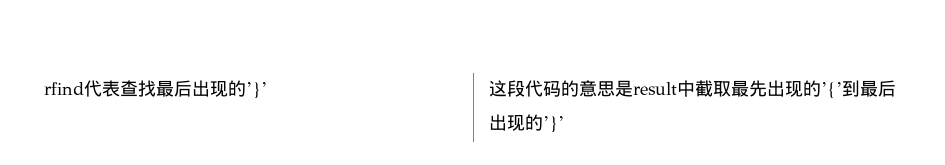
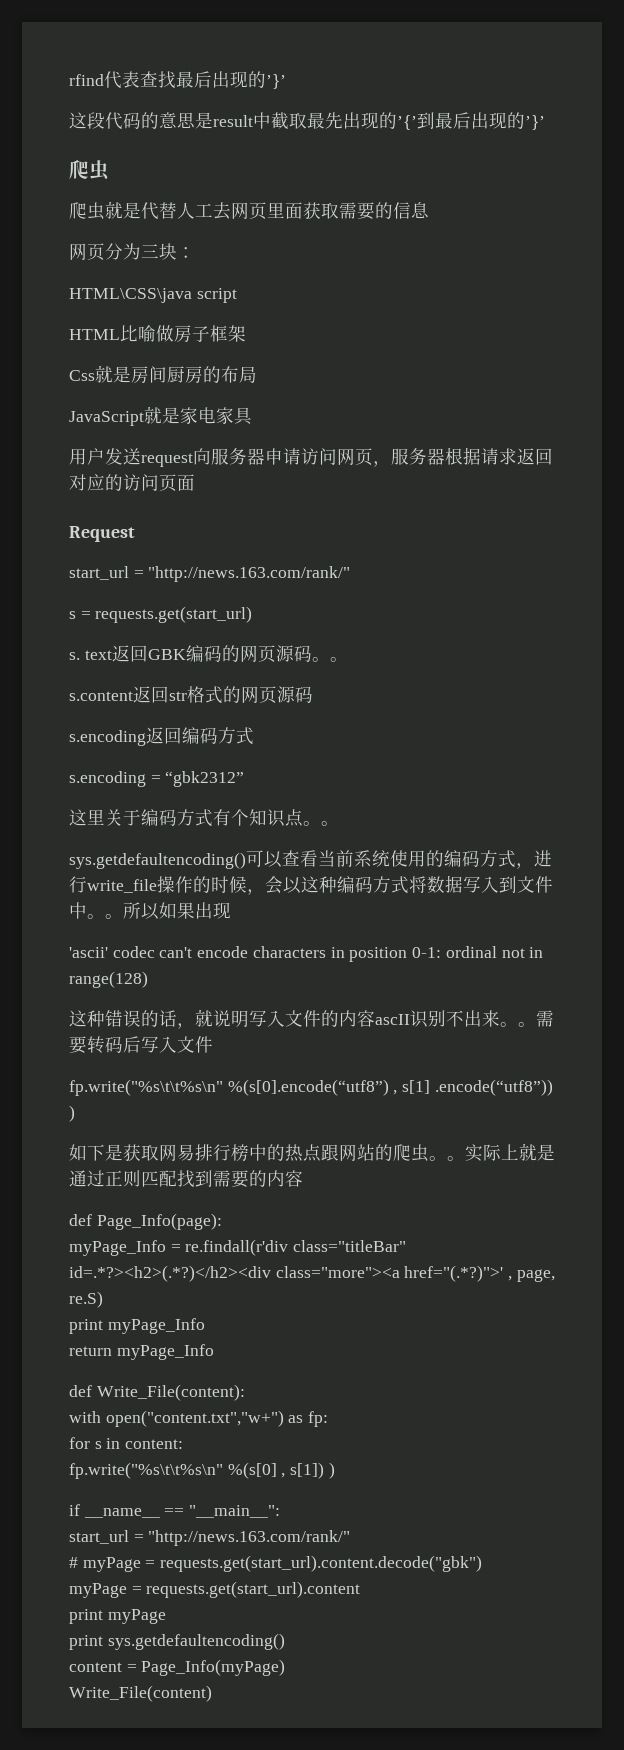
(564, 124) none -> [69,160,110,181] [69,201,429,220] [69,243,195,261] [69,288,237,303] [69,325,246,343] [69,365,257,384] [69,406,253,426] [69,447,553,467] [69,474,195,492] [69,526,135,542] [69,566,351,582] [69,606,253,623] [69,645,348,663] [69,686,313,704] [69,727,254,746] [69,771,245,787] [69,809,339,827] [69,850,552,869] [69,875,553,895] [69,902,231,920] [69,946,544,962] [69,971,148,988] [69,1009,554,1029] [69,1036,213,1054] [69,1079,553,1096] [69,1105,75,1122] [69,1143,555,1162] [69,1170,303,1188] [69,1213,222,1230] [69,1239,407,1256] [69,1265,555,1282] [69,1291,103,1308] [69,1318,205,1334] [69,1344,214,1360] [69,1384,245,1401] [69,1410,329,1427] [69,1437,184,1449] [69,1462,335,1479] [69,1504,281,1518] [69,1530,351,1546] [69,1555,483,1572] [69,1581,361,1598] [69,1609,166,1624] [69,1633,285,1650] [69,1659,286,1676] [69,1685,212,1702] // 爬虫 // 爬虫就是代替人工去网页里面获取需要的信息 // 网页分为三块： // HTML\CSS\java script // HTML比喻做房子框架 // Css就是房间厨房的布局 // JavaScript就是家电家具 // 用户发送request向服务器申请访问网页，服务器根据请求返回对应的访问页面 // Request // start_url = "http://news.163.com/rank/" // s = requests.get(start_url) // s. text返回GBK编码的网页源码。。 // s.content返回str格式的网页源码 // s.encoding返回编码方式 // s.encoding = “gbk2312” // 这里关于编码方式有个知识点。。 // sys.getdefaultencoding()可以查看当前系统使用的编码方式，进行write_file操作的时候，会以这种编码方式将数据写入到文件中。。所以如果出现 // 'ascii' codec can't encode characters in position 0-1: ordinal not in range(128) // 这种错误的话，就说明写入文件的内容ascII识别不出来。。需要转码后写入文件 // fp.write("%s\t\t%s\n" %(s[0].encode(“utf8”) , s[1] .encode(“utf8”)) ) // 如下是获取网易排行榜中的热点跟网站的爬虫。。实际上就是通过正则匹配找到需要的内容 // def Page_Info(page): // myPage_Info = re.findall(r'div class="titleBar" id=.*?><h2>(.*?)</h2><div class="more"><a href="(.*?)">' , page, re.S) // print myPage_Info // return myPage_Info // def Write_File(content): // with open("content.txt","w+") as fp: // for s in content: // fp.write("%s\t\t%s\n" %(s[0] , s[1]) ) // if __name__ == "__main__": // start_url = "http://news.163.com/rank/" // # myPage = requests.get(start_url).content.decode("gbk") // myPage = requests.get(start_url).content // print myPage // print sys.getdefaultencoding() // content = Page_Info(myPage) // Write_File(content)

